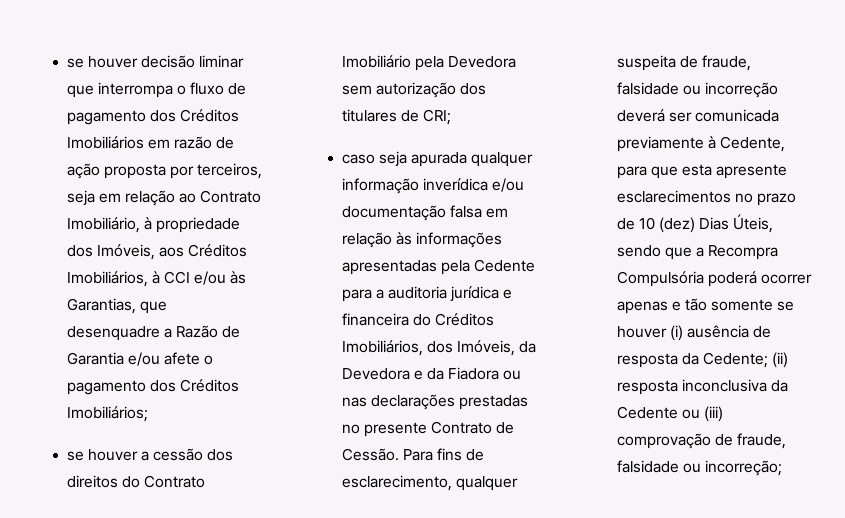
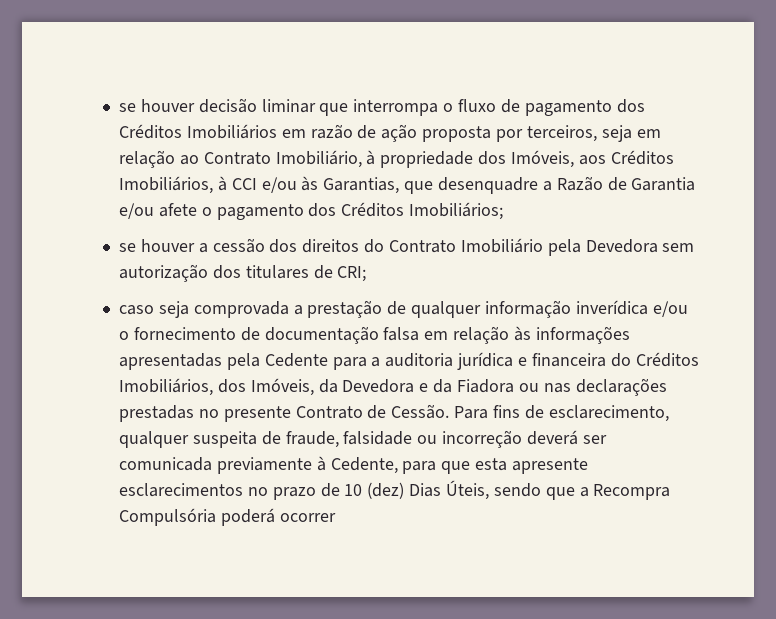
[411,152,468,167] apurada -> [193,300,407,318] comprovada a prestação de
(525, 185) none -> [118,327,260,341] o fornecimento de
[616,298,795,314] [616,325,772,341] [616,352,789,368] [616,379,789,395] [616,406,724,422] [616,433,787,449] [616,460,783,476] apenas e tão somente se houver (i) ausência de resposta da Cedente; (ii) resposta inconclusiva da Cedente ou (iii) comprovação de fraude, falsidade ou incorreção; -> (336, 517) none

